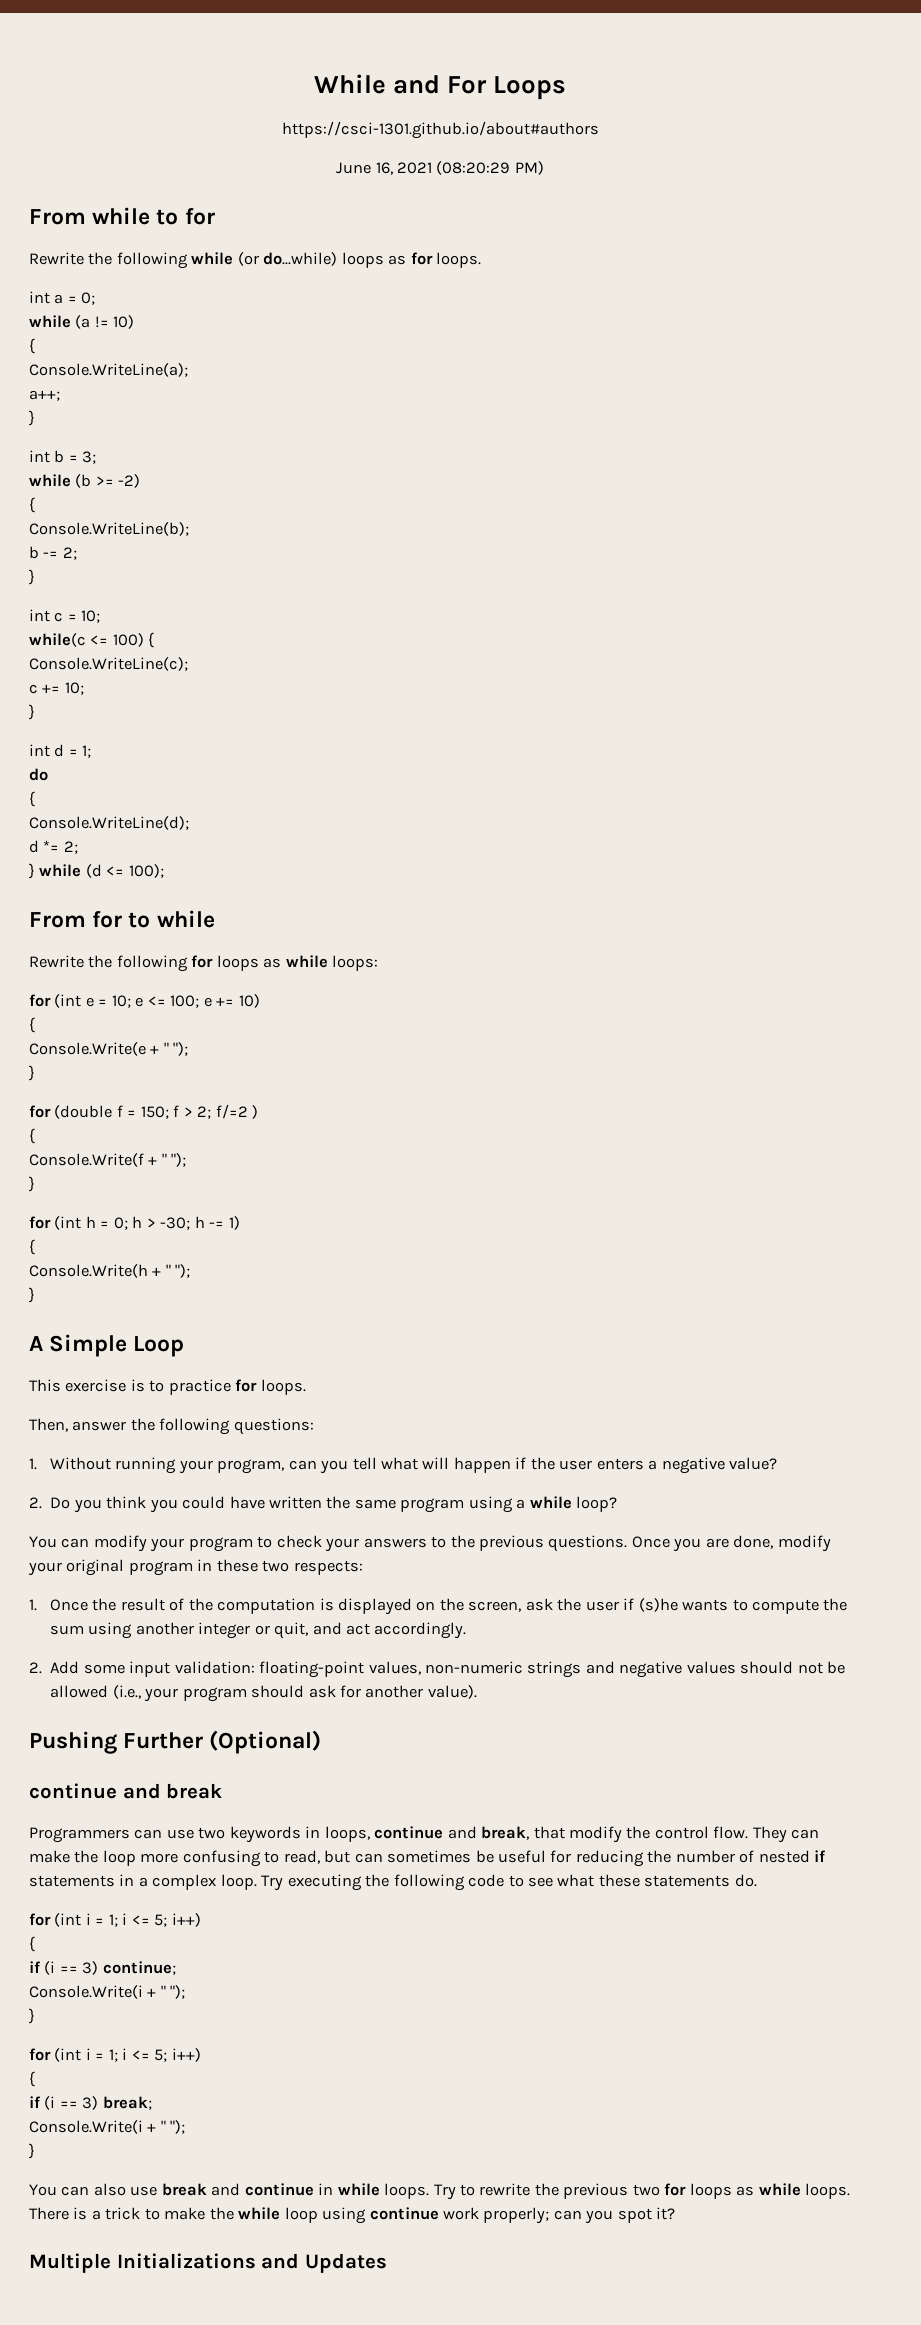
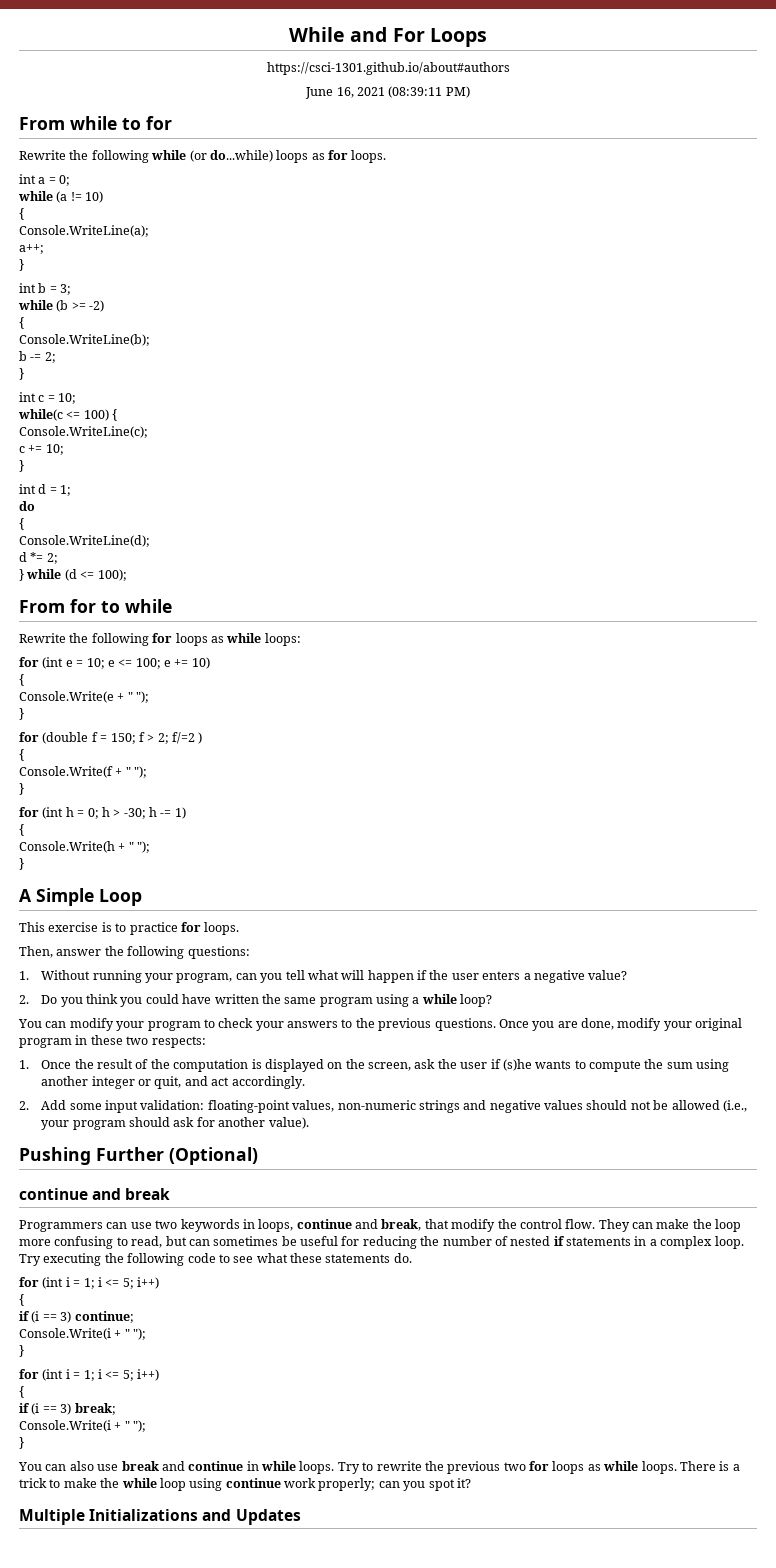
[436,161,511,175] (08:20:29 -> [388,86,443,98] (08:39:11

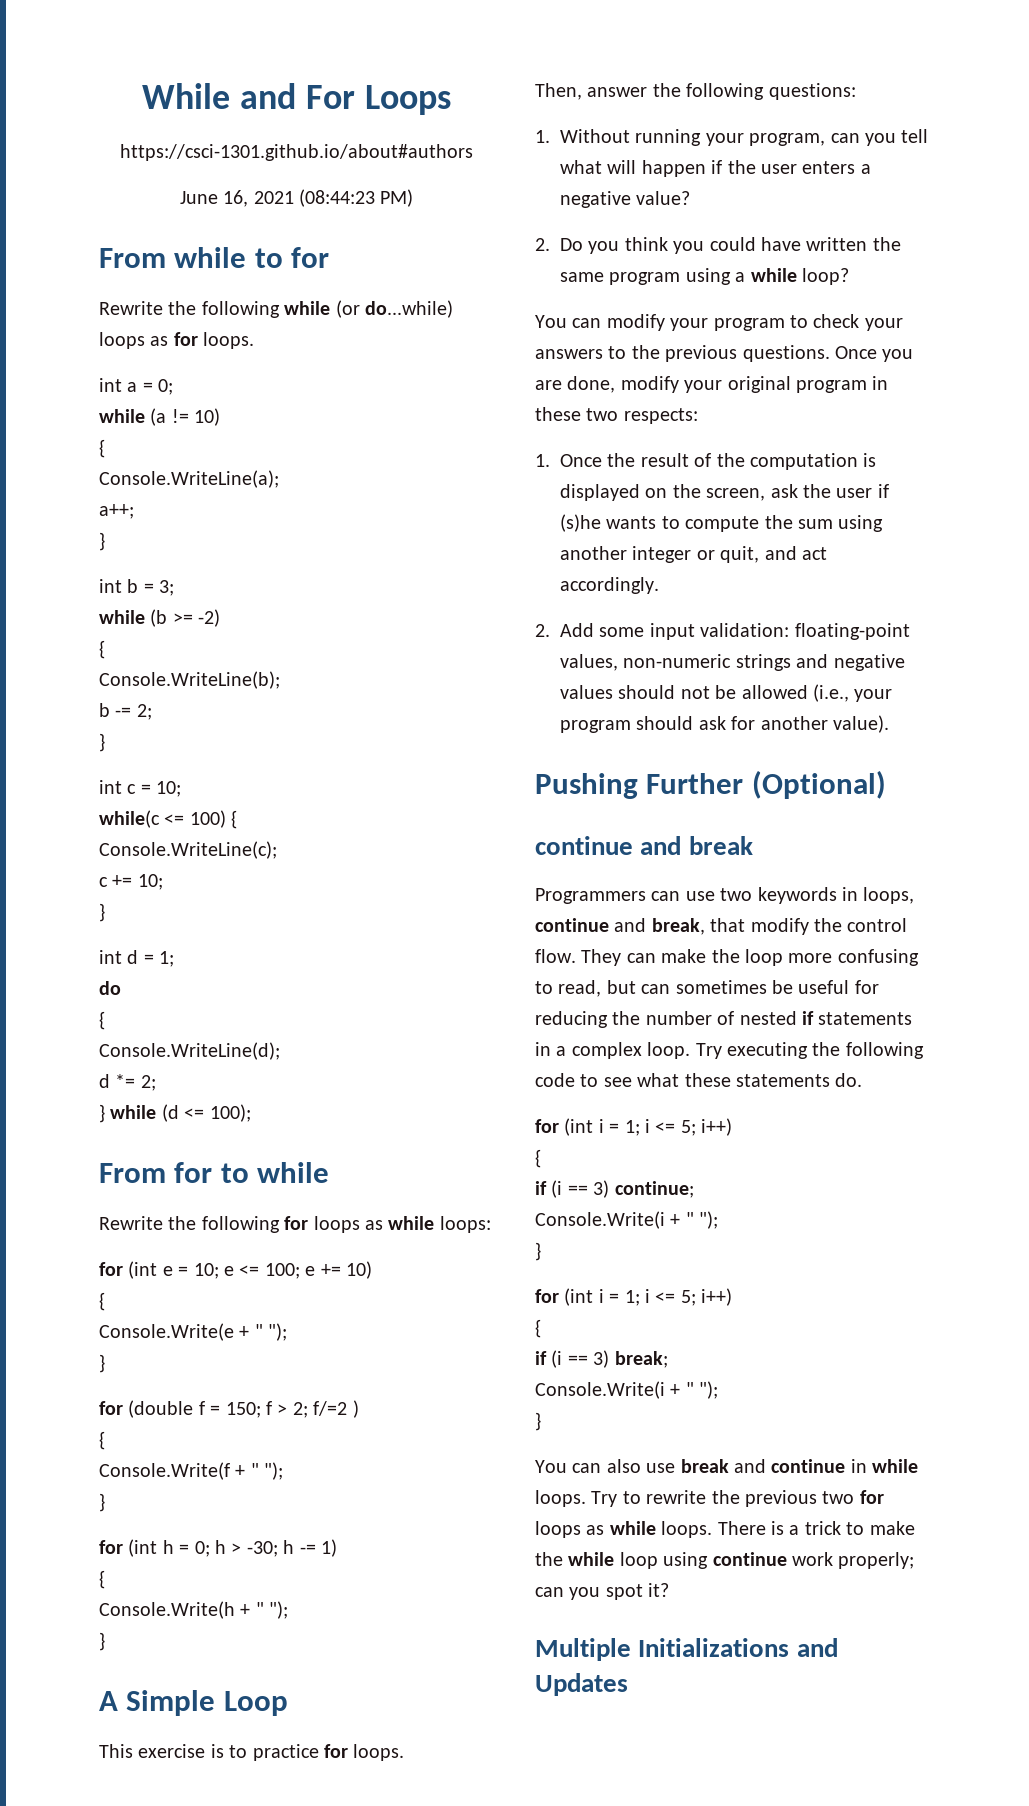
[388,86,443,98] (08:39:11 -> [298,189,375,207] (08:44:23

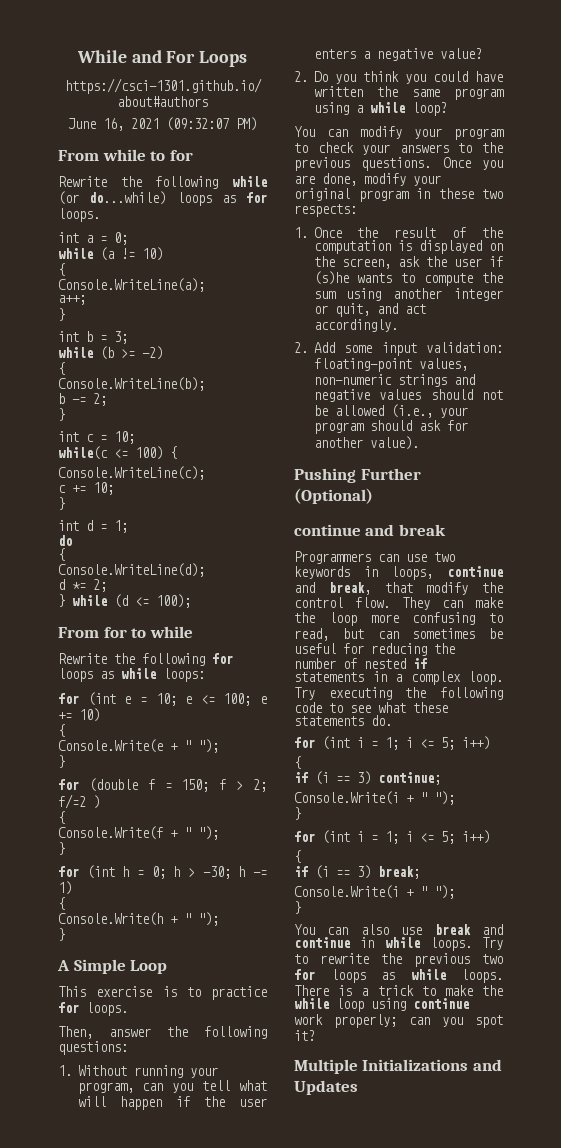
[298,189,375,207] (08:44:23 -> [166,117,229,131] (09:32:07

